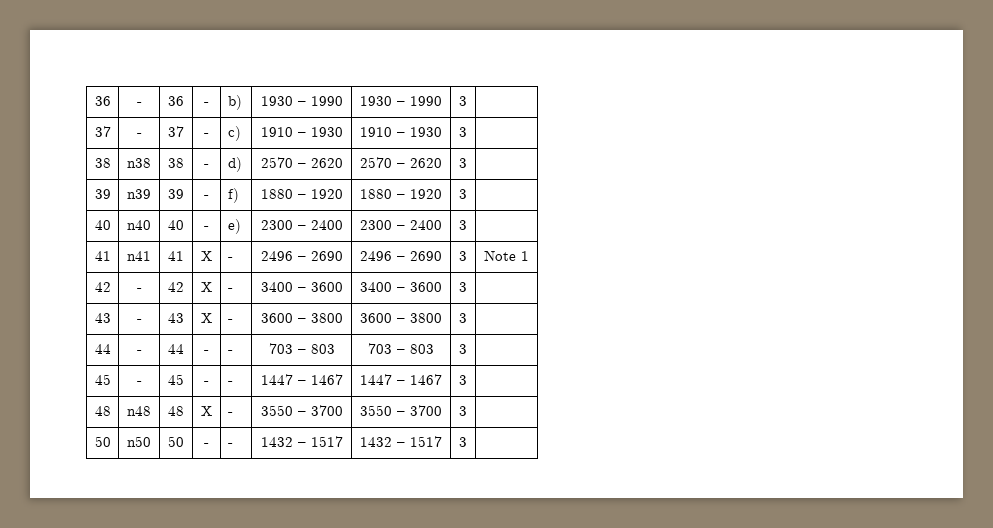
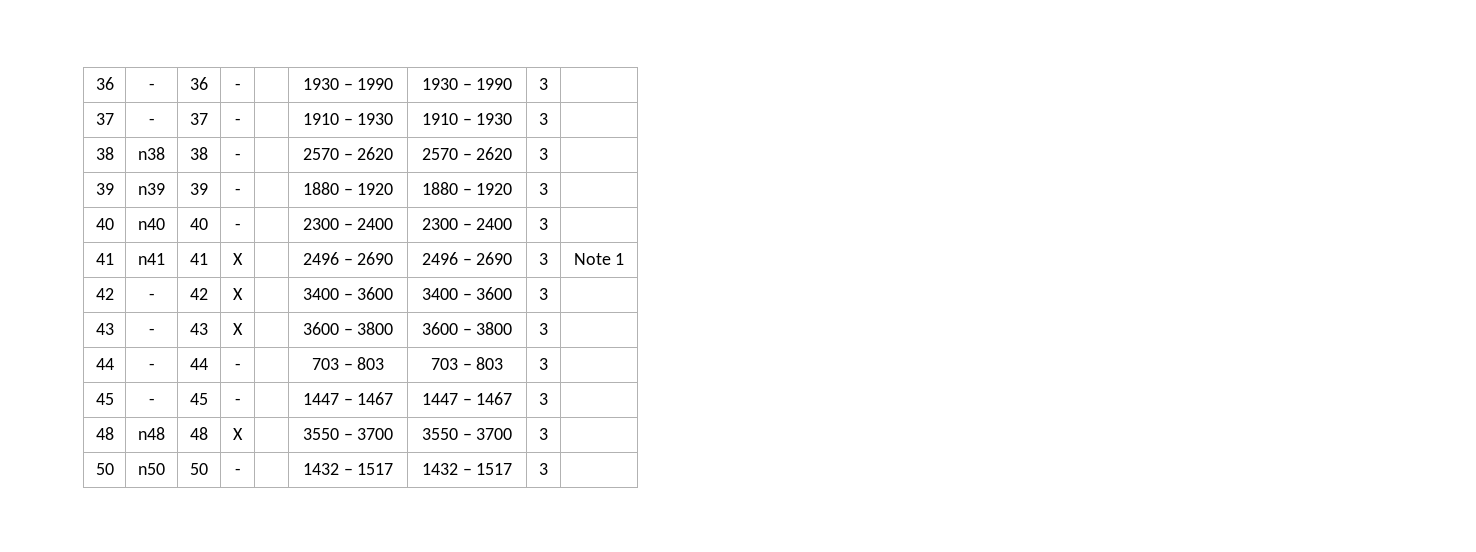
[227,95,242,110] b) -> (241, 86) none
[227,126,241,141] c) -> (241, 121) none
[227,157,242,172] d) -> (241, 156) none
[227,188,239,203] f) -> (241, 191) none
[227,219,241,234] e) -> (241, 226) none
[227,257,233,261] - -> (243, 259) none
[227,288,233,292] - -> (243, 294) none
[227,319,233,323] - -> (243, 329) none
[227,350,233,354] - -> (241, 366) none
[227,381,233,385] - -> (241, 401) none
[227,412,233,416] - -> (243, 434) none
[227,443,233,447] - -> (241, 471) none

